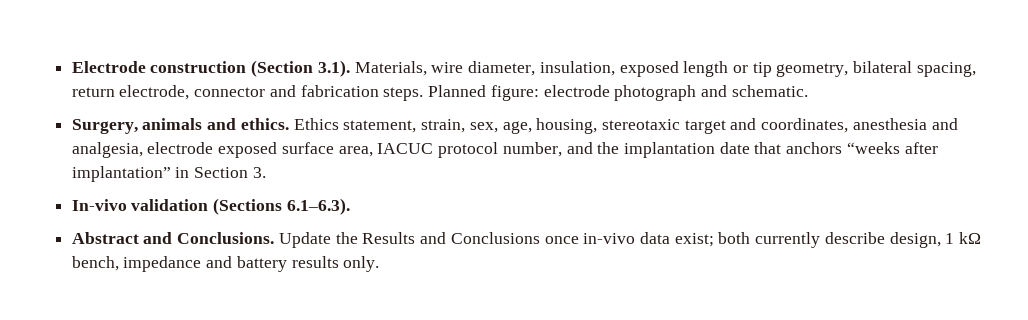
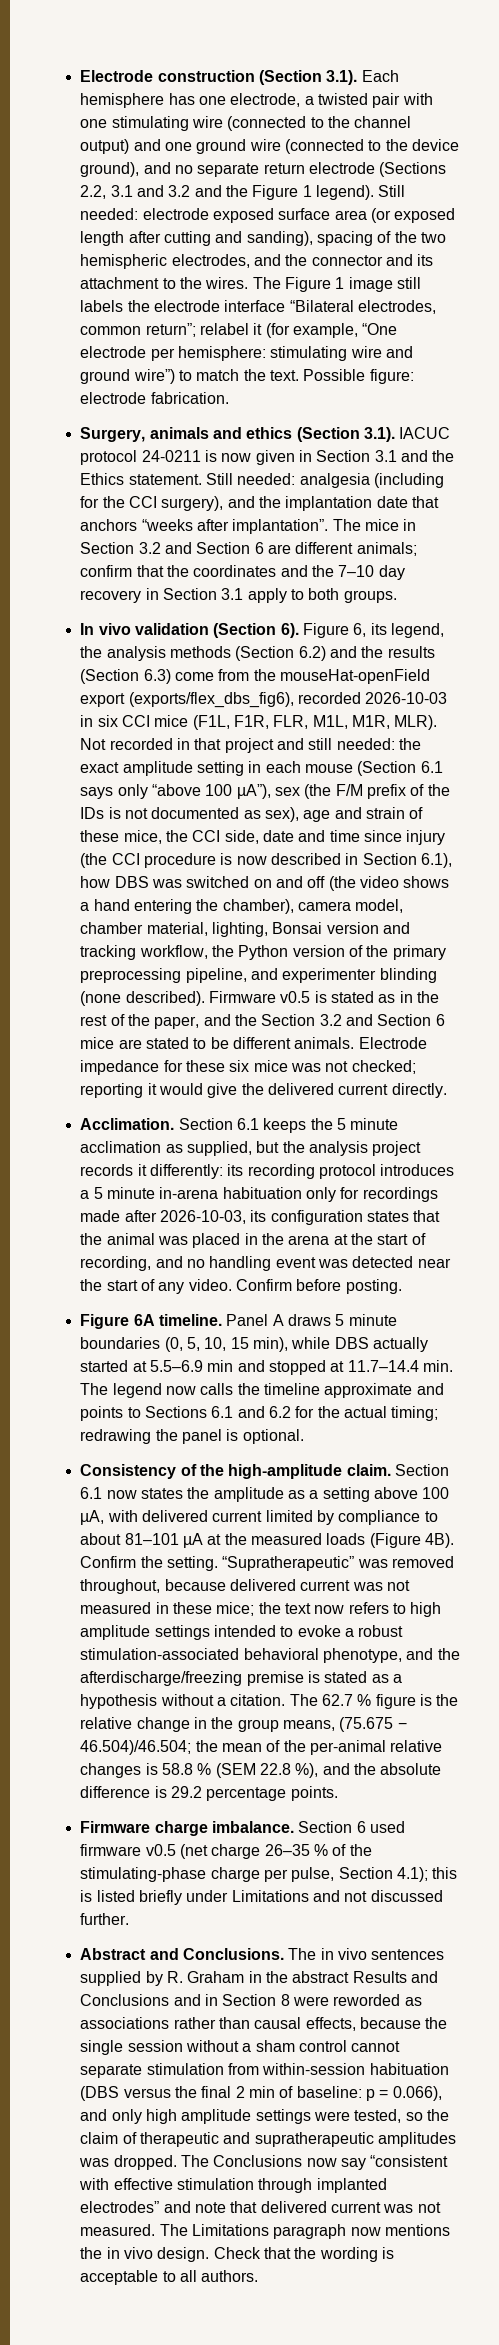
[354,61,976,77] [71,85,808,101] [71,118,958,134] [71,142,562,158] Materials, wire diameter, insulation, exposed length or tip geometry, bilateral spacing, return electrode, connector and fabrication steps. Planned figure: electrode photograph and schematic. // Surgery, animals and ethics. Ethics statement, strain, sex, age, housing, stereotaxic target and coordinates, anesthesia and analgesia, electrode exposed surface area, IACUC protocol number, -> [361,70,399,82] [80,93,433,108] [80,116,412,131] [80,139,459,154] [80,162,447,177] [80,185,406,200] [80,208,456,223] [80,231,446,246] [80,254,434,269] [80,277,421,292] [80,300,436,314] [80,323,398,338] [80,346,413,361] [80,369,414,384] [80,392,229,404] [80,427,451,442] [80,450,455,465] [80,473,444,488] [80,496,224,511] Each hemisphere has one electrode, a twisted pair with one stimulating wire (connected to the channel output) and one ground wire (connected to the device ground), and no separate return electrode (Sections 2.2, 3.1 and 3.2 and the Figure 1 legend). Still needed: electrode exposed surface area (or exposed length after cutting and sanding), spacing of the two hemispheric electrodes, and the connector and its attachment to the wires. The Figure 1 image still labels the electrode interface “Bilateral electrodes, common return”; relabel it (for example, “One electrode per hemisphere: stimulating wire and ground wire”) to match the text. Possible figure: electrode fabrication. // Surgery, animals and ethics (Section 3.1). IACUC protocol 24-0211 is now given in Section 3.1 and the Ethics statement. Still needed: analgesia (including for the CCI surgery),
[71,166,266,182] [71,198,350,215] [71,232,982,248] [71,256,380,272] implantation” in Section 3. // In-vivo validation (Sections 6.1–6.3). // Abstract and Conclusions. Update the Results and Conclusions once in-vivo data exist; both currently describe design, 1 kΩ bench, impedance and battery results only. -> [232,519,417,534] [80,542,417,556] [80,565,405,580] [80,588,397,603] [80,623,444,638] [80,646,435,661] [80,669,430,684] [80,692,448,708] [80,715,438,730] [80,738,421,753] [80,761,443,776] [80,784,450,799] [80,807,424,822] [80,830,446,845] [80,853,452,868] [80,876,450,891] [80,899,404,914] [80,922,410,937] [80,945,446,960] [80,968,437,983] [80,991,439,1006] [80,1014,445,1029] [80,1037,427,1049] [80,1060,416,1075] [80,1083,447,1098] [80,1118,399,1133] [80,1141,422,1156] [80,1164,455,1179] [80,1187,438,1202] [80,1210,441,1225] [80,1233,426,1248] [80,1256,451,1271] [80,1279,402,1294] [80,1314,397,1329] [80,1337,428,1352] [80,1360,453,1375] [80,1383,444,1398] [80,1406,439,1421] [80,1429,304,1444] [80,1464,449,1479] [80,1487,450,1502] [80,1510,438,1525] [80,1533,454,1548] [80,1556,454,1571] [80,1579,410,1594] [80,1602,442,1617] [80,1625,404,1640] [80,1648,460,1663] [80,1671,402,1686] [80,1694,459,1709] [80,1717,407,1732] [80,1740,443,1755] [80,1763,442,1778] [80,1786,338,1801] [80,1821,405,1836] [80,1844,372,1859] [80,1867,458,1882] [80,1890,443,1905] [80,1913,130,1925] [80,1948,445,1960] [80,1971,438,1986] [80,1994,422,2006] [80,2017,448,2031] [80,2040,401,2055] [80,2063,449,2078] [80,2086,442,2101] [80,2109,449,2124] [80,2132,456,2147] [79,2155,449,2170] [79,2178,387,2193] [80,2201,441,2213] [80,2224,450,2239] [80,2247,394,2262] [80,2270,259,2285] implantation”. The mice in Section 3.2 and Section 6 are different animals; confirm that the coordinates and the 7–10 day recovery in Section 3.1 apply to both groups. // In vivo validation (Section 6). Figure 6, its legend, the analysis methods (Section 6.2) and the results (Section 6.3) come from the mouseHat-openField export (exports/flex_dbs_fig6), recorded 2026-10-03 in six CCI mice (F1L, F1R, FLR, M1L, M1R, MLR). Not recorded in that project and still needed: the exact amplitude setting in each mouse (Section 6.1 says only “above 100 µA”), sex (the F/M prefix of the IDs is not documented as sex), age and strain of these mice, the CCI side, date and time since injury (the CCI procedure is now described in Section 6.1), how DBS was switched on and off (the video shows a hand entering the chamber), camera model, chamber material, lighting, Bonsai version and tracking workflow, the Python version of the primary preprocessing pipeline, and experimenter blinding (none described). Firmware v0.5 is stated as in the rest of the paper, and the Section 3.2 and Section 6 mice are stated to be different animals. Electrode impedance for these six mice was not checked; reporting it would give the delivered current directly. // Acclimation. Section 6.1 keeps the 5 minute acclimation as supplied, but the analysis project records it differently: its recording protocol introduces a 5 minute in-arena habituation only for recordings made after 2026-10-03, its configuration states that the animal was placed in the arena at the start of recording, and no handling event was detected near the start of any video. Confirm before posting. // Figure 6A timeline. Panel A draws 5 minute boundaries (0, 5, 10, 15 min), while DBS actually started at 5.5–6.9 min and stopped at 11.7–14.4 min. The legend now calls the timeline approximate and points to Sections 6.1 and 6.2 for the actual timing; redrawing the panel is optional. // Consistency of the high-amplitude claim. Section 6.1 now states the amplitude as a setting above 100 µA, with delivered current limited by compliance to about 81–101 µA at the measured loads (Figure 4B). Confirm the setting. “Supratherapeutic” was removed throughout, because delivered current was not measured in these mice; the text now refers to high amplitude settings intended to evoke a robust stimulation-associated behavioral phenotype, and the afterdischarge/freezing premise is stated as a hypothesis without a citation. The 62.7 % figure is the relative change in the group means, (75.675 − 46.504)/46.504; the mean of the per-animal relative changes is 58.8 % (SEM 22.8 %), and the absolute difference is 29.2 percentage points. // Firmware charge imbalance. Section 6 used firmware v0.5 (net charge 26–35 % of the stimulating-phase charge per pulse, Section 4.1); this is listed briefly under Limitations and not discussed further. // Abstract and Conclusions. The in vivo sentences supplied by R. Graham in the abstract Results and Conclusions and in Section 8 were reworded as associations rather than causal effects, because the single session without a sham control cannot separate stimulation from within-session habituation (DBS versus the final 2 min of baseline: p = 0.066), and only high amplitude settings were tested, so the claim of therapeutic and supratherapeutic amplitudes was dropped. The Conclusions now say “consistent with effective stimulation through implanted electrodes” and note that delivered current was not measured. The Limitations paragraph now mentions the in vivo design. Check that the wording is acceptable to all authors.

